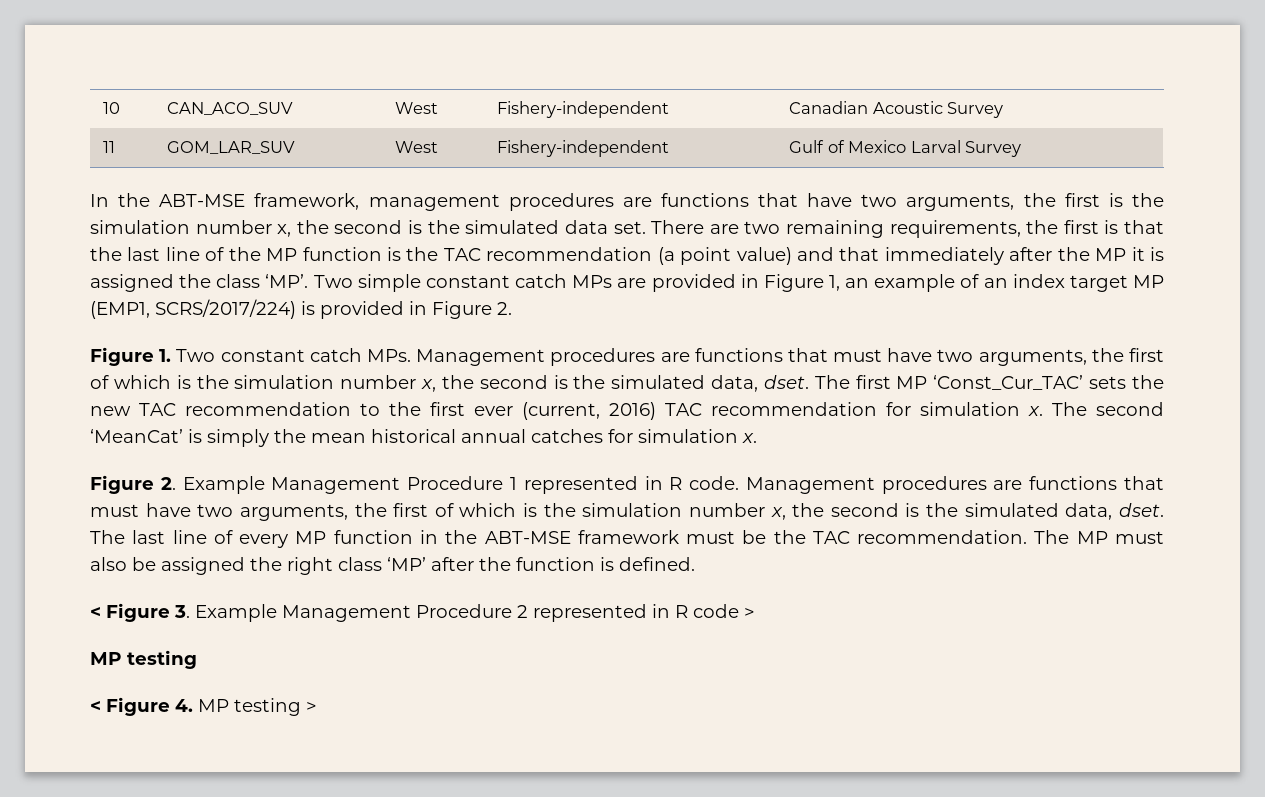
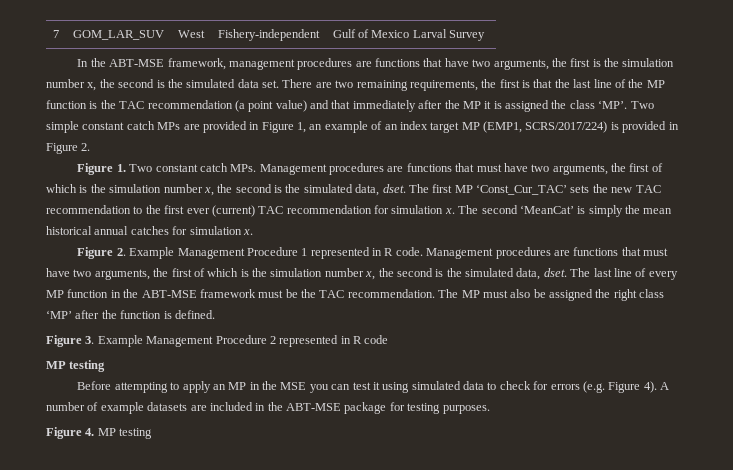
[103,102,121,114] [167,102,294,115] [395,102,439,114] [497,101,670,118] [789,101,1004,118] [103,141,116,153] 10 | CAN_ACO_SUV | West | Fishery-independent | Canadian Acoustic Survey // 11 -> [52,30,59,38] 7
[522,402,656,420] (current, 2016) -> [211,205,255,217] (current)
[90,607,101,618] < -> (215, 314) none
[744,608,755,618] > -> (389, 339) none
[90,701,101,712] < -> [77,381,670,393] [46,402,490,414] Before attempting to apply an MP in the MSE you can test it using simulated data to check for errors (e.g. Figure 4). A number of example datasets are included in the ABT-MSE package for testing purposes. //
[306,702,317,712] > -> (153, 433) none

